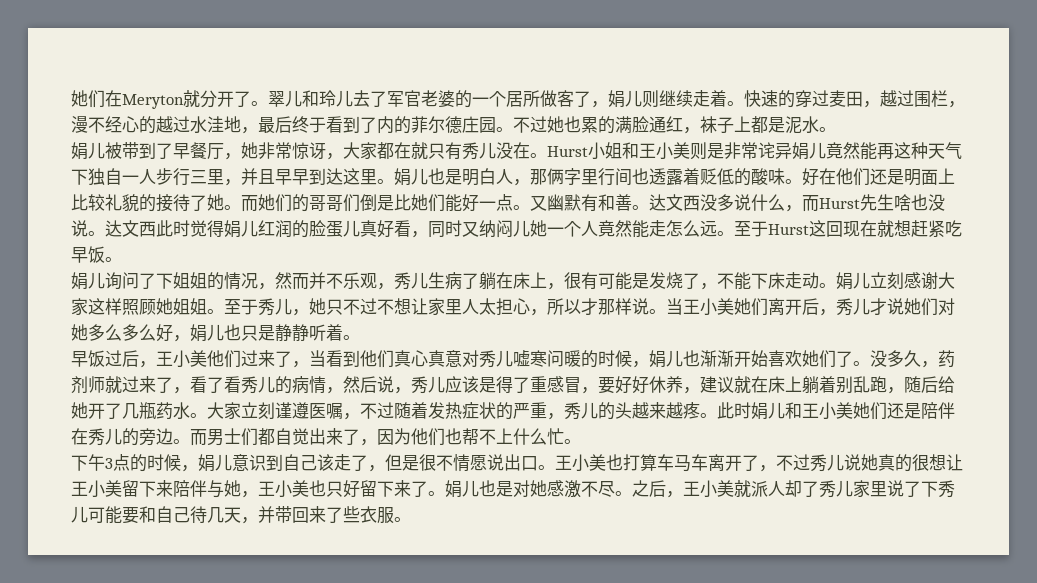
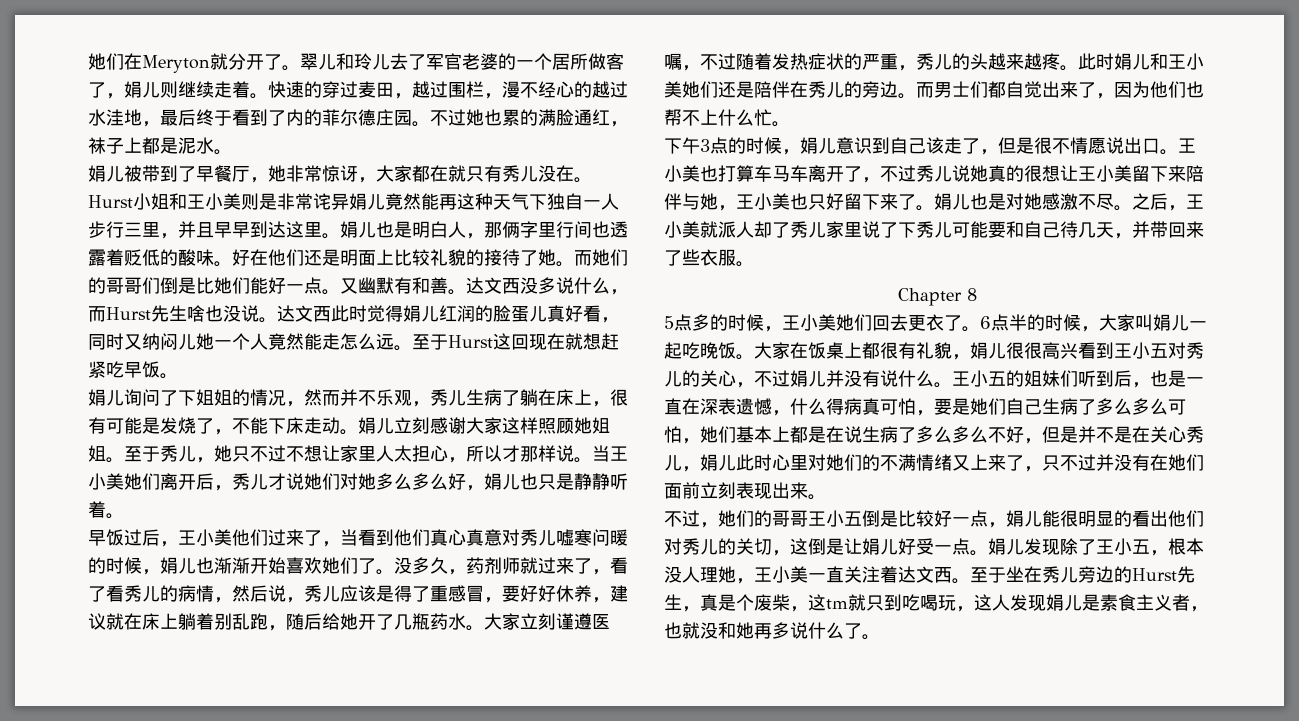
(411, 519) none -> [898,288,977,306] [664,314,1207,332] [664,342,1204,360] [664,370,1204,388] [664,398,1186,416] [664,426,1204,444] [664,454,1204,472] [664,482,826,500] [664,510,1204,528] [664,538,1204,556] [664,566,1195,584] [664,594,1208,612] [664,622,880,640] // Chapter 8 // 5点多的时候，王小美她们回去更衣了。6点半的时候，大家叫娟儿一起吃晚饭。大家在饭桌上都很有礼貌，娟儿很很高兴看到王小五对秀儿的关心，不过娟儿并没有说什么。王小五的姐妹们听到后，也是一直在深表遗憾，什么得病真可怕，要是她们自己生病了多么多么可怕，她们基本上都是在说生病了多么多么不好，但是并不是在关心秀儿，娟儿此时心里对她们的不满情绪又上来了，只不过并没有在她们面前立刻表现出来。 // 不过，她们的哥哥王小五倒是比较好一点，娟儿能很明显的看出他们对秀儿的关切，这倒是让娟儿好受一点。娟儿发现除了王小五，根本没人理她，王小美一直关注着达文西。至于坐在秀儿旁边的Hurst先生，真是个废柴，这tm就只到吃喝玩，这人发现娟儿是素食主义者，也就没和她再多说什么了。

